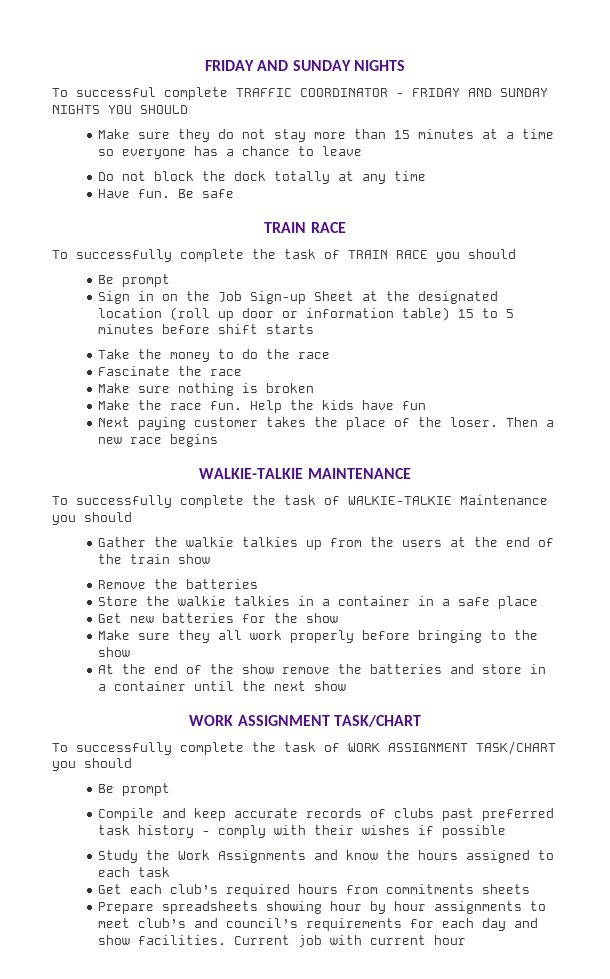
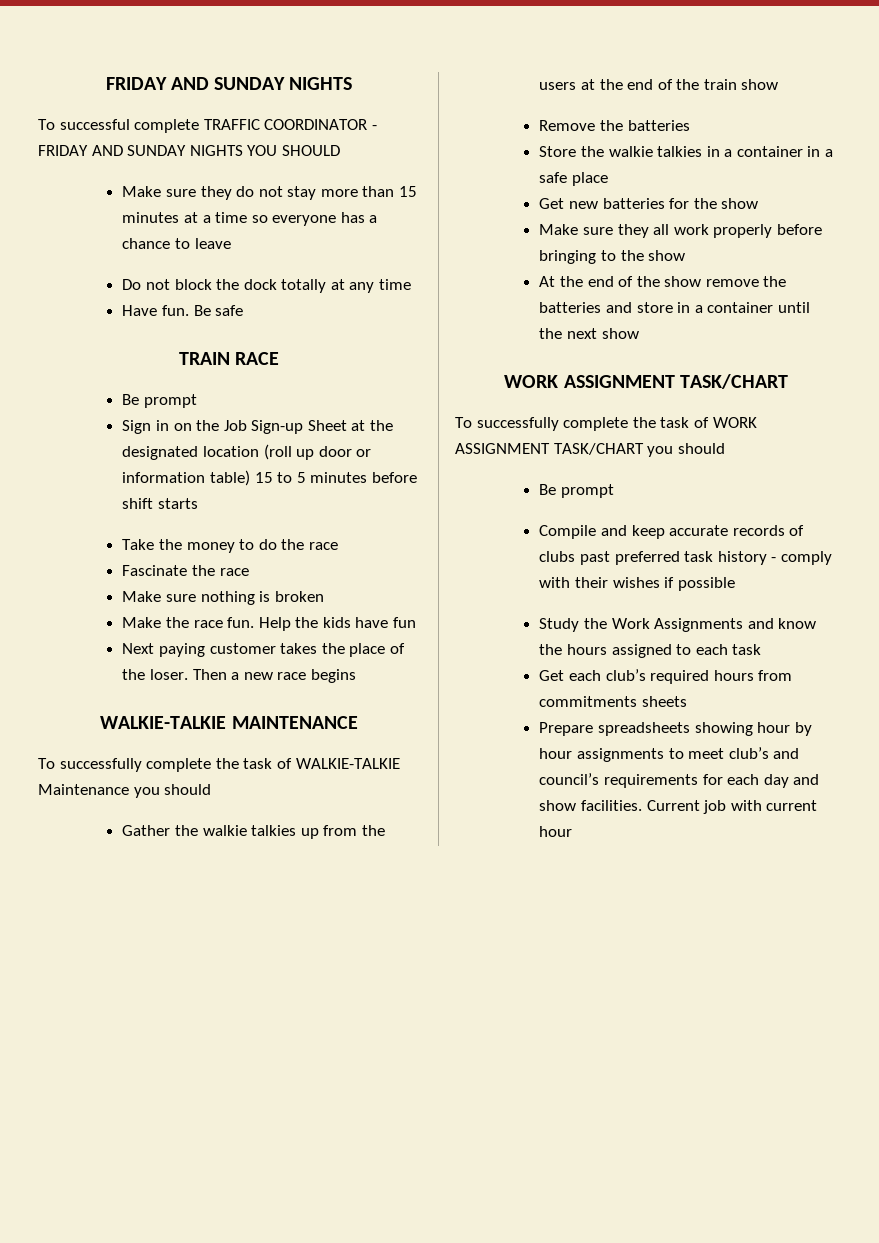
[52,249,516,262] // To successfully complete the task of TRAIN RACE you should -> (280, 358) none

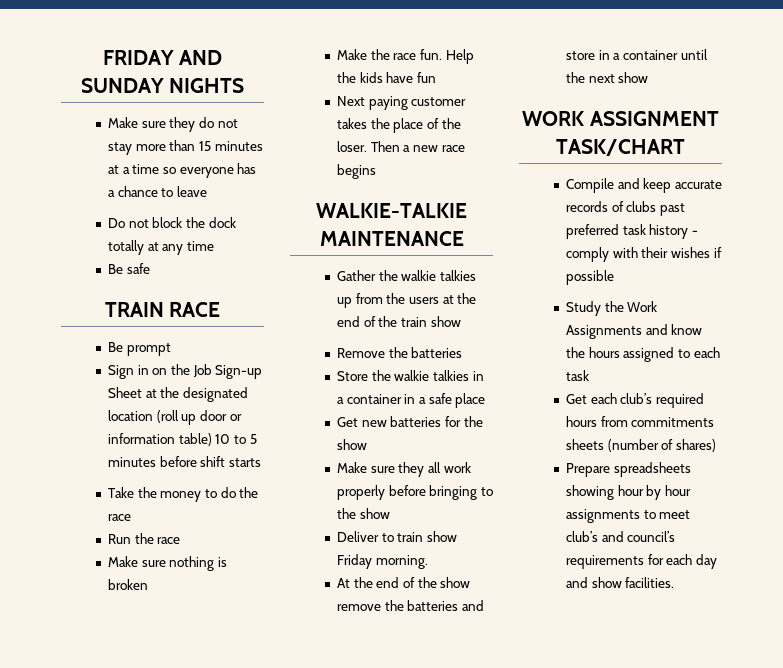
[105,77,353,90] [38,119,377,133] [38,145,340,156] FRIDAY AND SUNDAY NIGHTS // To successful complete TRAFFIC COORDINATOR - FRIDAY AND SUNDAY NIGHTS YOU SHOULD -> [102,50,223,65] [80,78,245,93] FRIDAY AND SUNDAY NIGHTS
[122,305,189,316] Have fun. -> (214, 246) none
[254,472,273,483] 15 -> [215,434,231,444] 10
[122,565,188,576] Fascinate -> [107,534,131,544] Run
[38,758,400,772] [38,784,212,798] // To successfully complete the task of WALKIE-TALKIE Maintenance you should -> (464, 238) none
(686, 255) none -> [336,531,457,542] [336,554,428,569] // Deliver to train show Friday morning.
[455,417,757,431] [455,443,725,457] [539,484,614,498] // To successfully complete the task of WORK ASSIGNMENT TASK/CHART you should // Be prompt -> (686, 147) none
(687, 701) none -> [607,439,716,452] (number of shares)
[646,800,818,814] [539,826,573,837] Current job with current hour -> (675, 582) none

